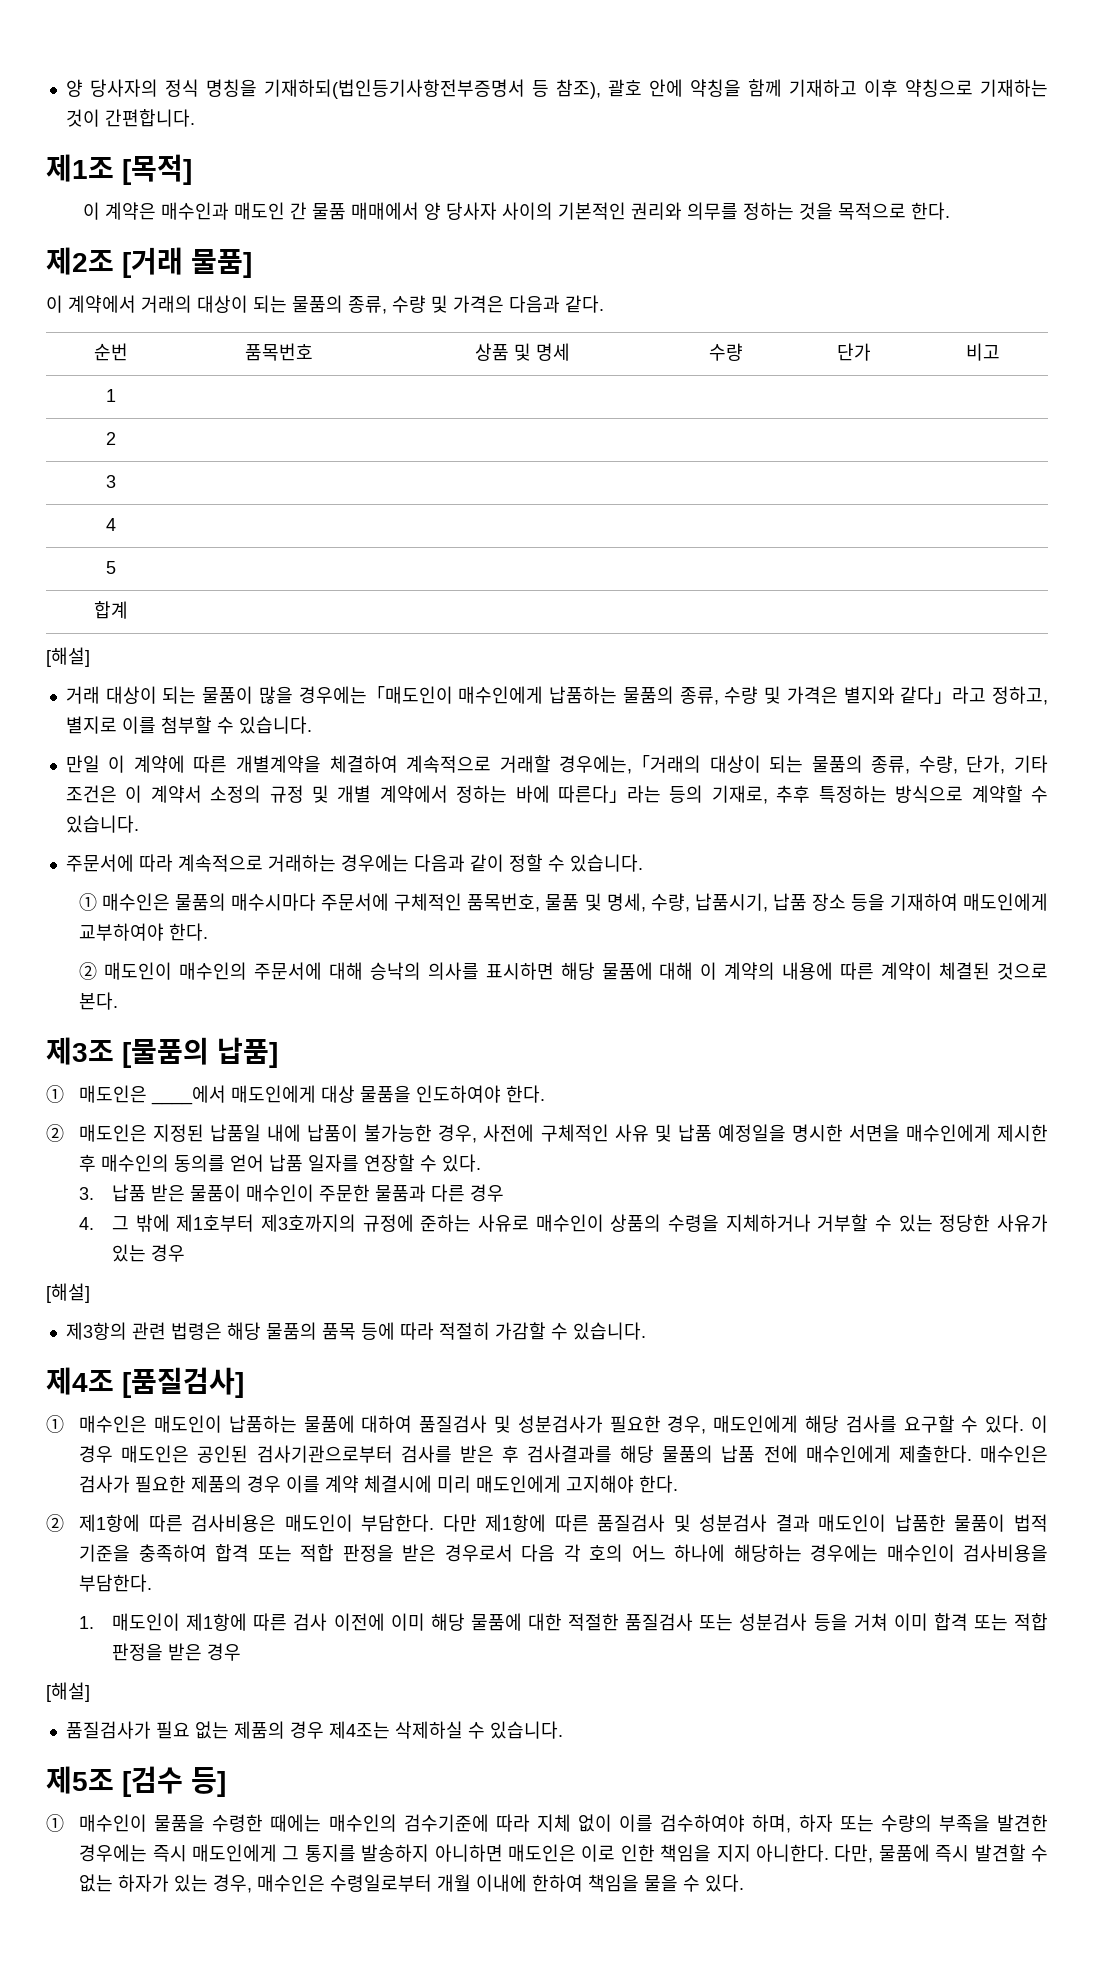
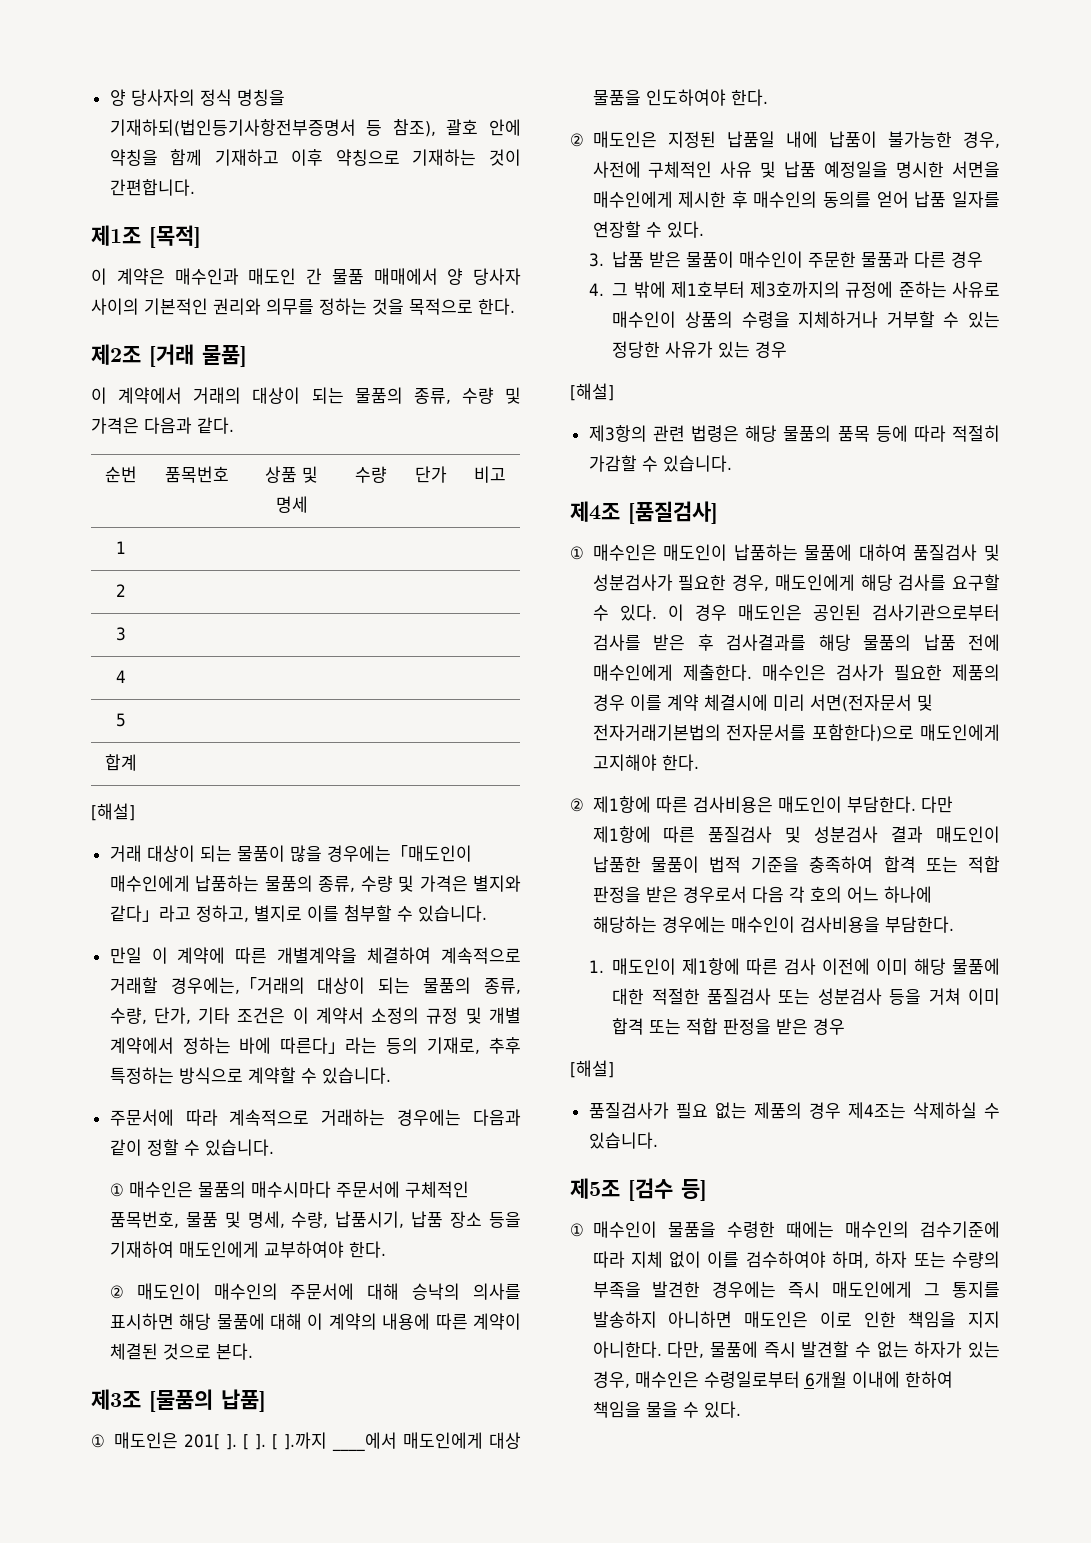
(148, 1094) none -> [183,1432,327,1450] 201[ ]. [ ]. [ ].까지
(472, 1484) none -> [809,694,933,712] [592,724,915,742] 서면(전자문서 및 전자거래기본법의 전자문서를 포함한다)으로
[437,1874,472,1892] 개월 -> [804,1371,847,1388] 6개월

